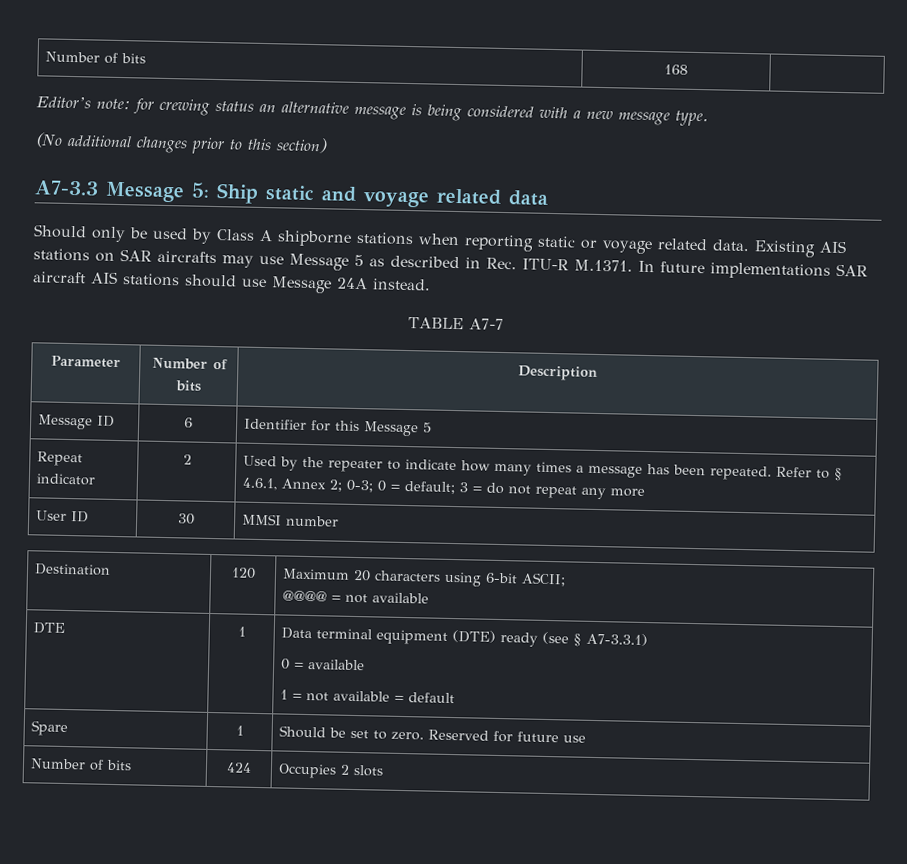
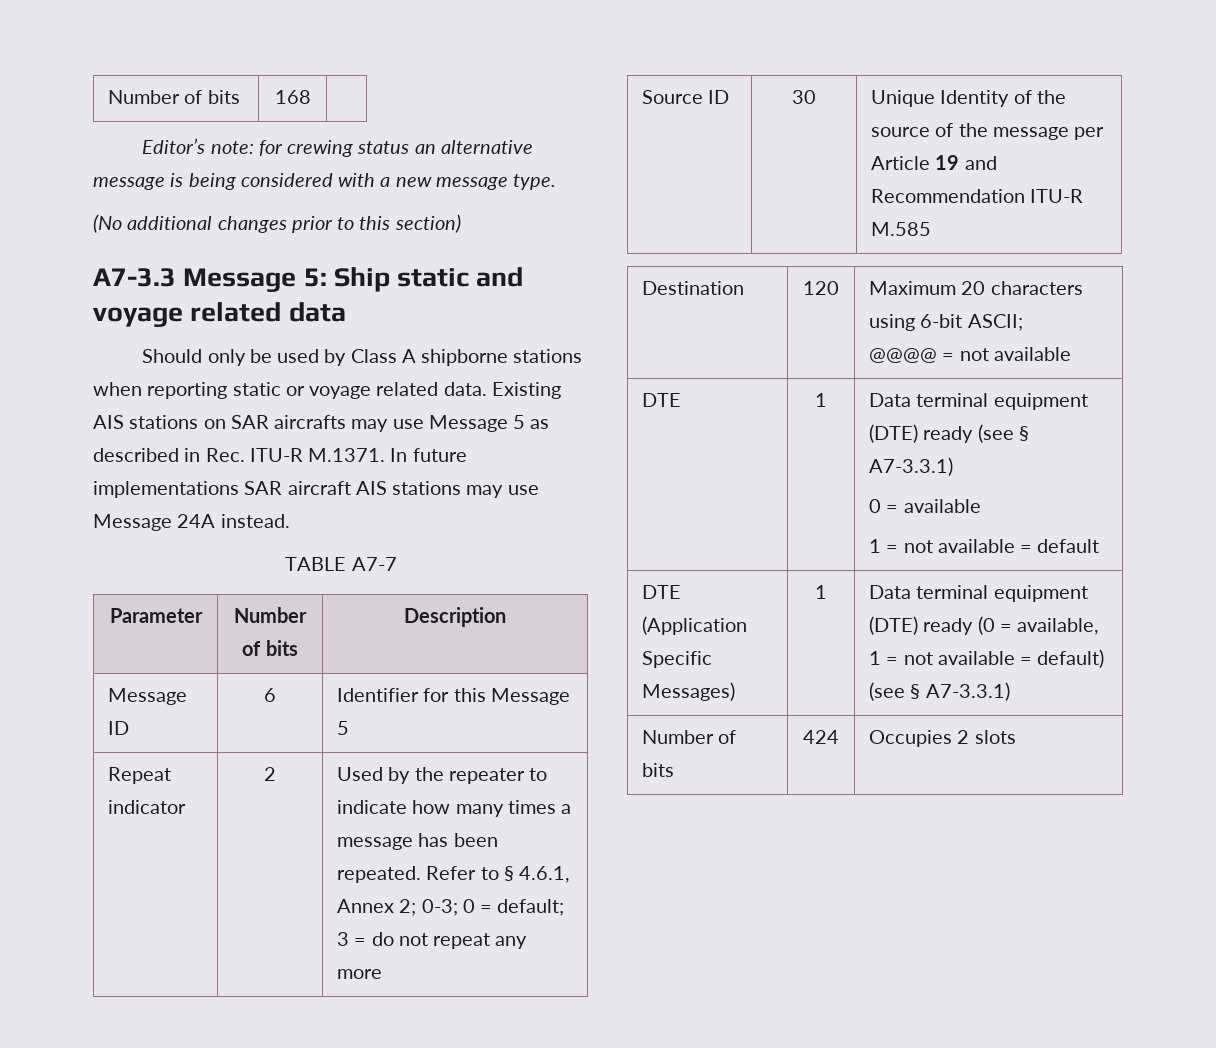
[184,274,237,288] should -> [466,485,504,498] may
[36,510,68,521] User -> [642,90,704,104] Source
[242,513,340,527] MMSI number -> [871,90,1066,107] [871,123,1105,140] [871,155,997,170] [871,189,1084,203] [871,222,932,236] Unique Identity of the source of the message per Article 19 and Recommendation ITU-R M.585
[31,720,69,737] [235,725,244,736] [279,725,587,743] Spare | 1 | Should be set to zero. Reserved for future use -> [642,585,682,599] [642,616,748,635] [642,651,713,668] [642,682,736,701] [815,585,827,599] [869,585,1088,602] [869,616,1100,635] [869,649,1105,668] [869,682,1010,701] DTE (Application Specific Messages) | 1 | Data terminal equipment (DTE) ready (0 = available, 1 = not available = default) (see § A7-3.3.1)

